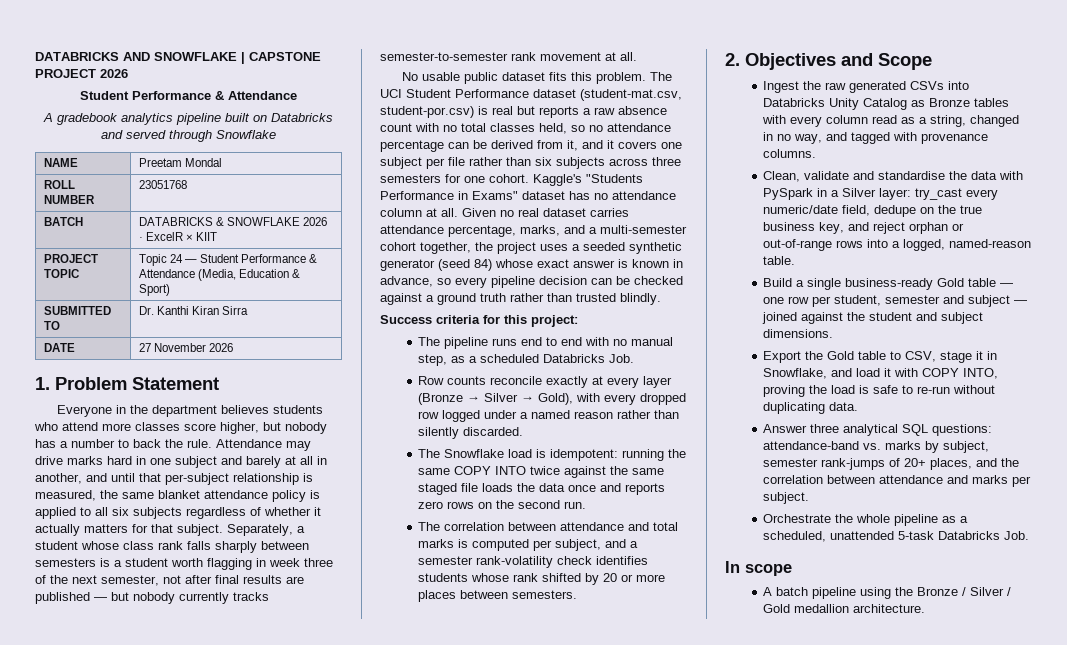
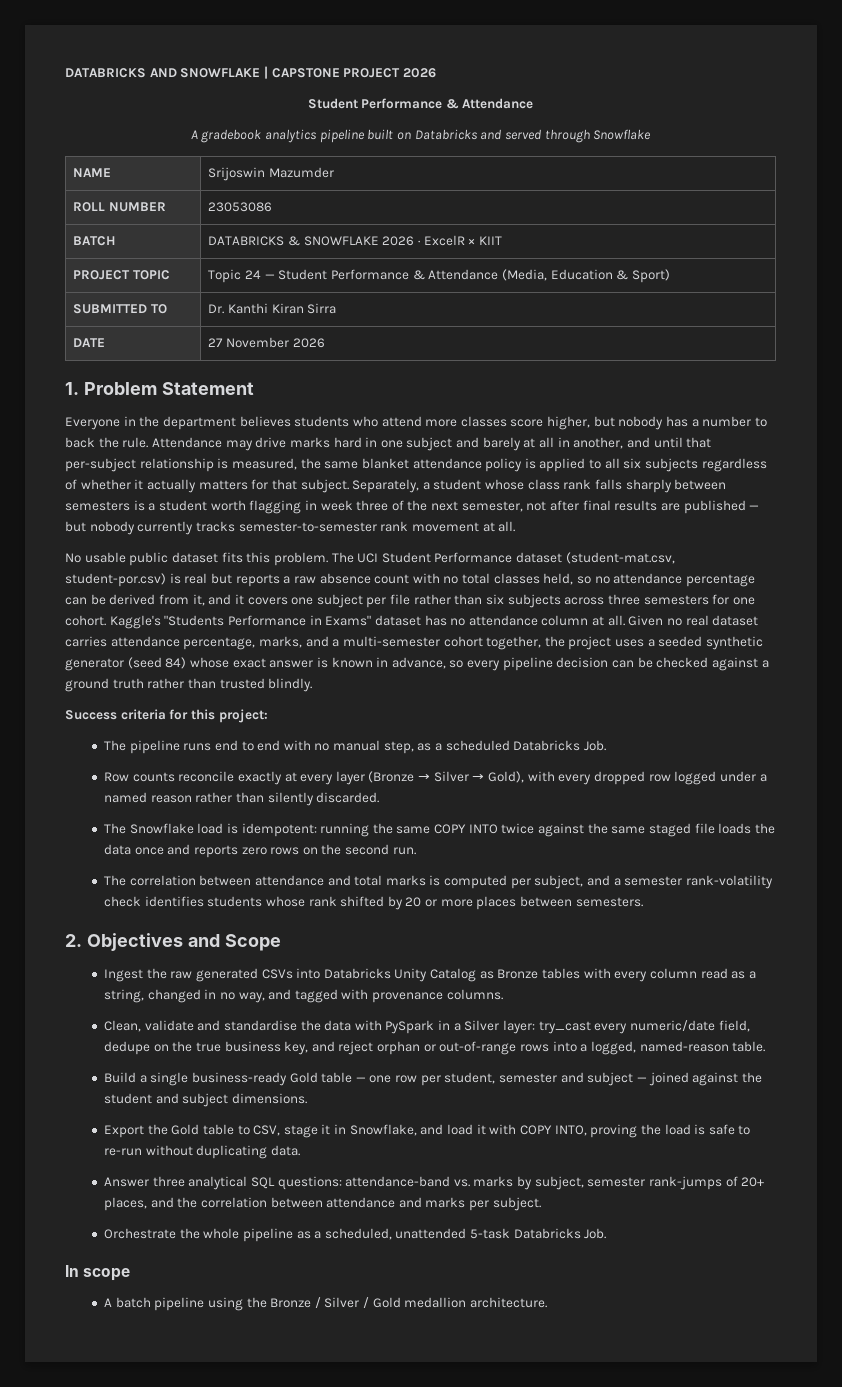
[138,158,222,167] Preetam Mondal -> [208,167,335,181] Srijoswin Mazumder
[138,180,187,189] 23051768 -> [208,202,273,212] 23053086

